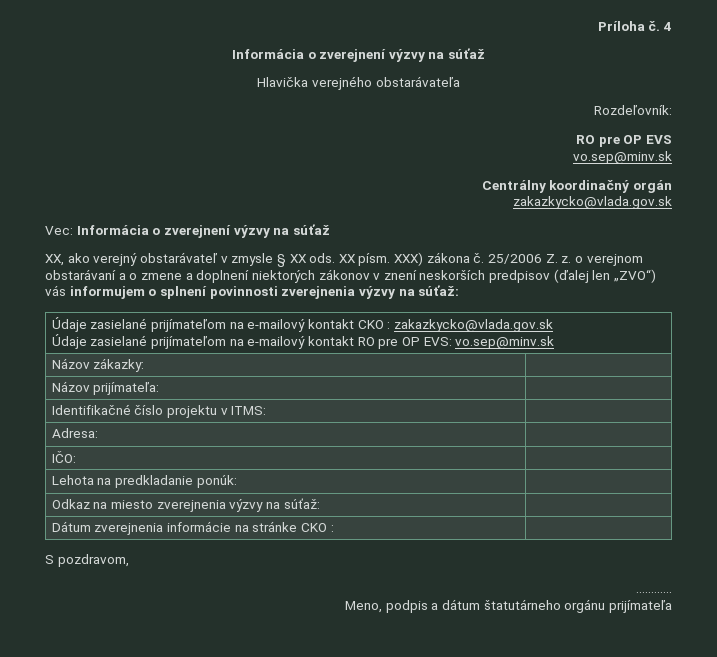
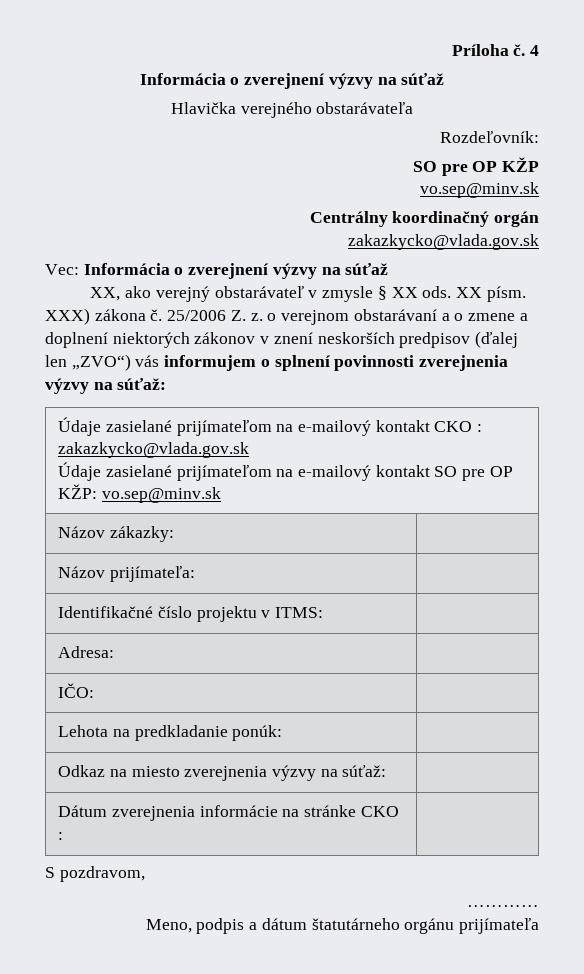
[576,135,672,147] RO pre OP EVS -> [412,157,539,176] SO pre OP KŽP
[357,337,452,349] RO pre OP EVS: -> [434,466,513,481] [58,484,98,499] SO pre OP KŽP:

